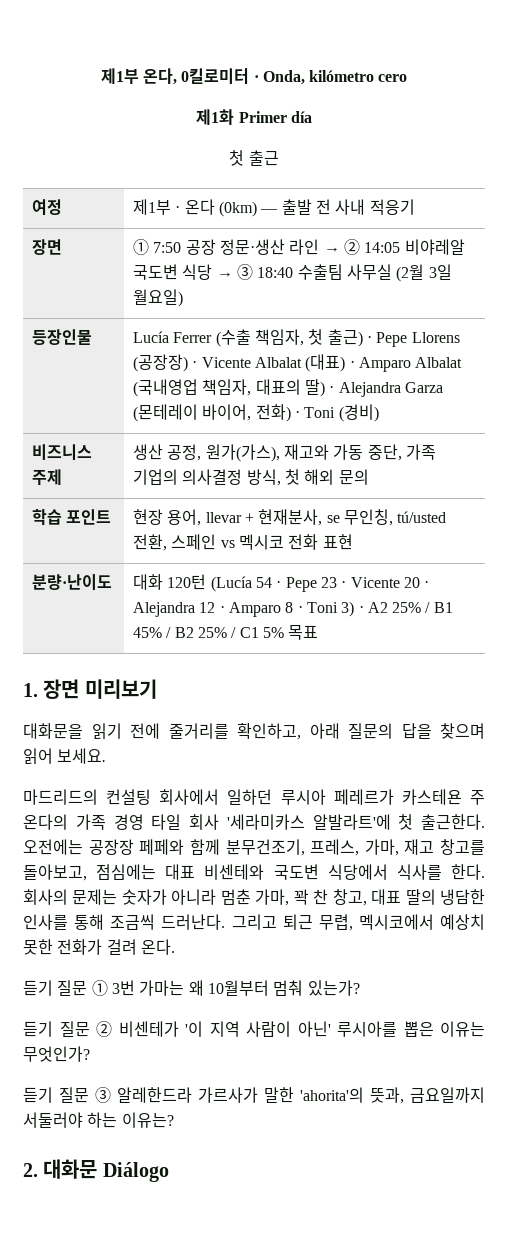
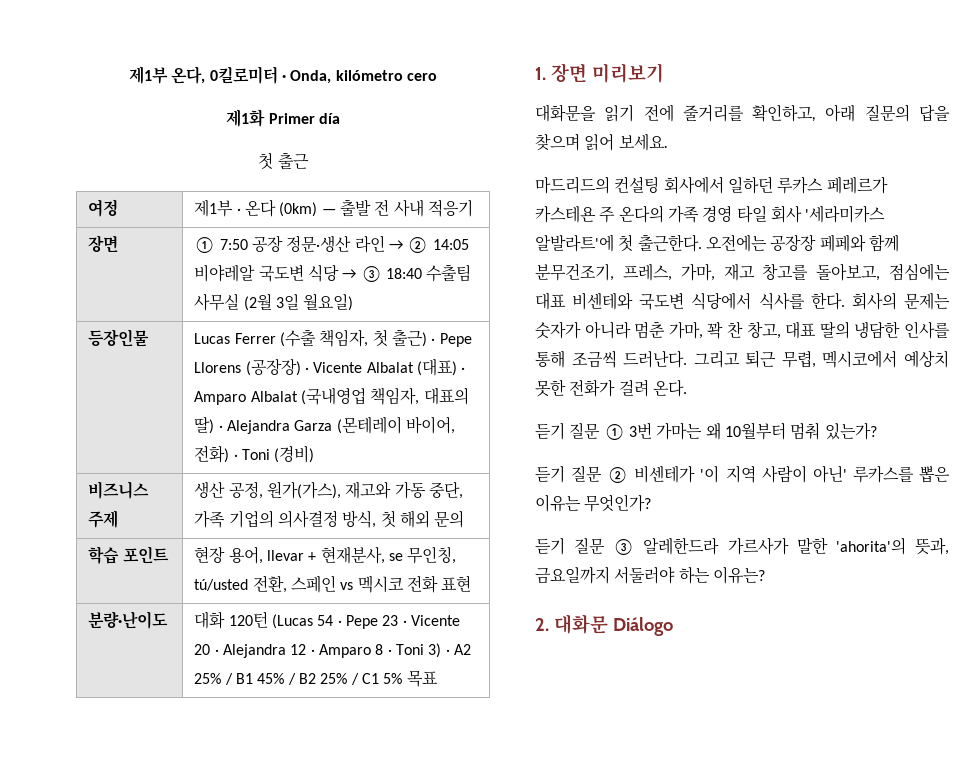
[132,331,169,343] Lucía -> [194,333,231,344] Lucas
[210,576,252,592] (Lucía -> [272,614,314,629] (Lucas
[280,789,326,805] 루시아 -> [777,176,824,194] 루카스
[337,1021,397,1037] 루시아를 -> [852,465,914,483] 루카스를

